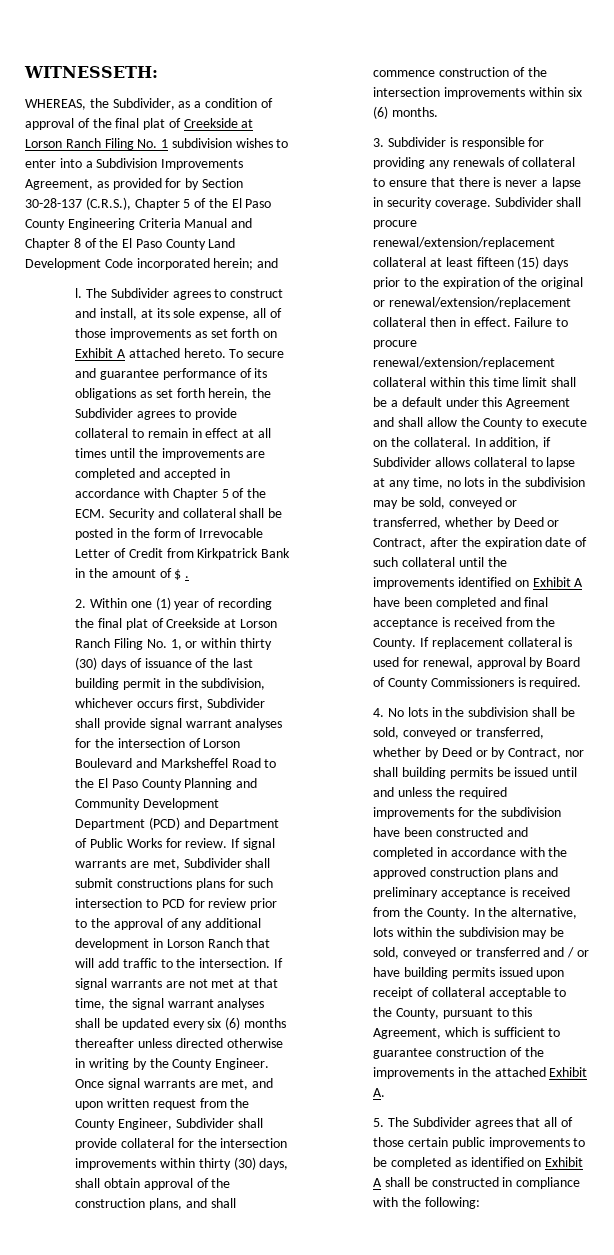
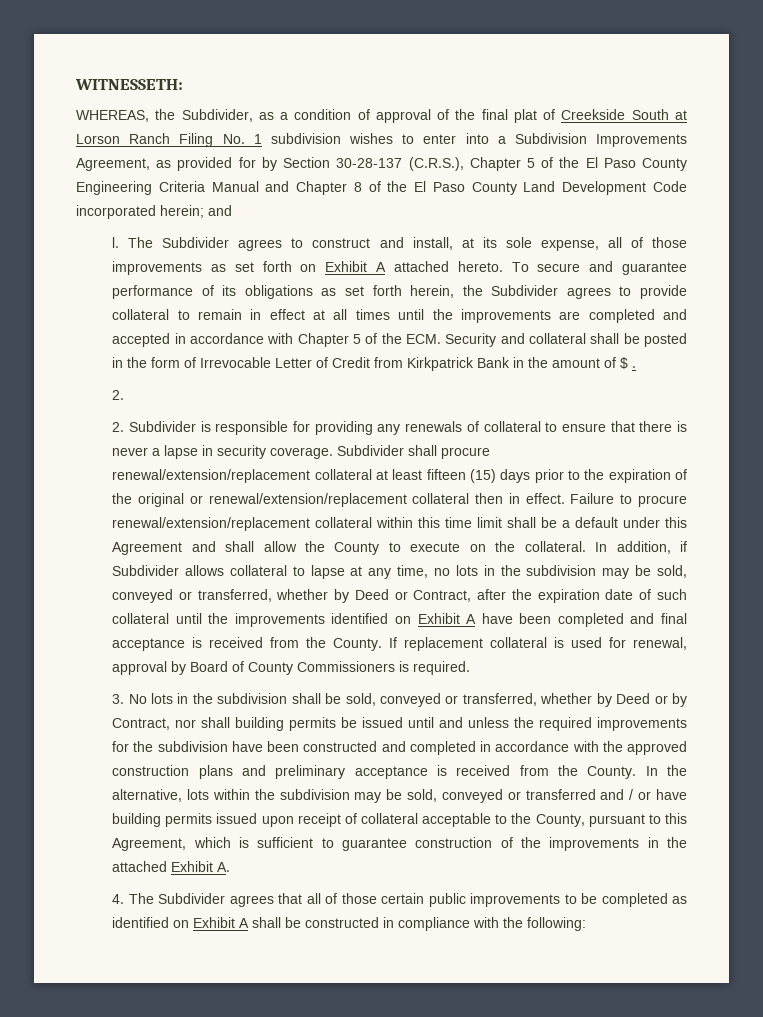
(238, 123) none -> [631,109,669,120] South
[89,597,272,610] [75,618,277,630] [75,638,272,650] [75,657,253,670] [75,678,266,690] [75,698,265,710] [75,718,283,730] [75,738,241,748] [75,758,277,768] [75,778,258,790] [75,798,219,810] [75,817,279,830] [75,838,275,850] [75,858,271,870] [75,878,274,890] [75,898,278,910] [75,918,262,930] [75,938,271,950] [75,958,283,968] [75,978,278,990] [75,998,265,1010] [75,1017,286,1030] [75,1038,283,1048] [75,1058,270,1070] [75,1078,274,1090] [75,1098,250,1110] [75,1118,263,1130] [75,1138,288,1150] [75,1157,289,1170] [75,1178,231,1190] [75,1198,236,1210] [373,67,547,77] [373,87,582,99] [373,106,438,119] [373,138,385,147] Within one (1) year of recording the final plat of Creekside at Lorson Ranch Filing No. 1, or within thirty (30) days of issuance of the last building permit in the subdivision, whichever occurs first, Subdivider shall provide signal warrant analyses for the intersection of Lorson Boulevard and Marksheffel Road to the El Paso County Planning and Community Development Department (PCD) and Department of Public Works for review. If signal warrants are met, Subdivider shall submit constructions plans for such intersection to PCD for review prior to the approval of any additional development in Lorson Ranch that will add traffic to the intersection. If signal warrants are not met at that time, the signal warrant analyses shall be updated every six (6) months thereafter unless directed otherwise in writing by the County Engineer. Once signal warrants are met, and upon written request from the County Engineer, Subdivider shall provide collateral for the intersection improvements within thirty (30) days, shall obtain approval of the construction plans, and shall commence construction of the intersection improvements within six (6) months. // 3. -> [112,422,125,432] // 2.
[373,708,385,717] 4. -> [112,694,125,704] 3.
[373,1118,385,1127] 5. -> [112,894,125,904] 4.

